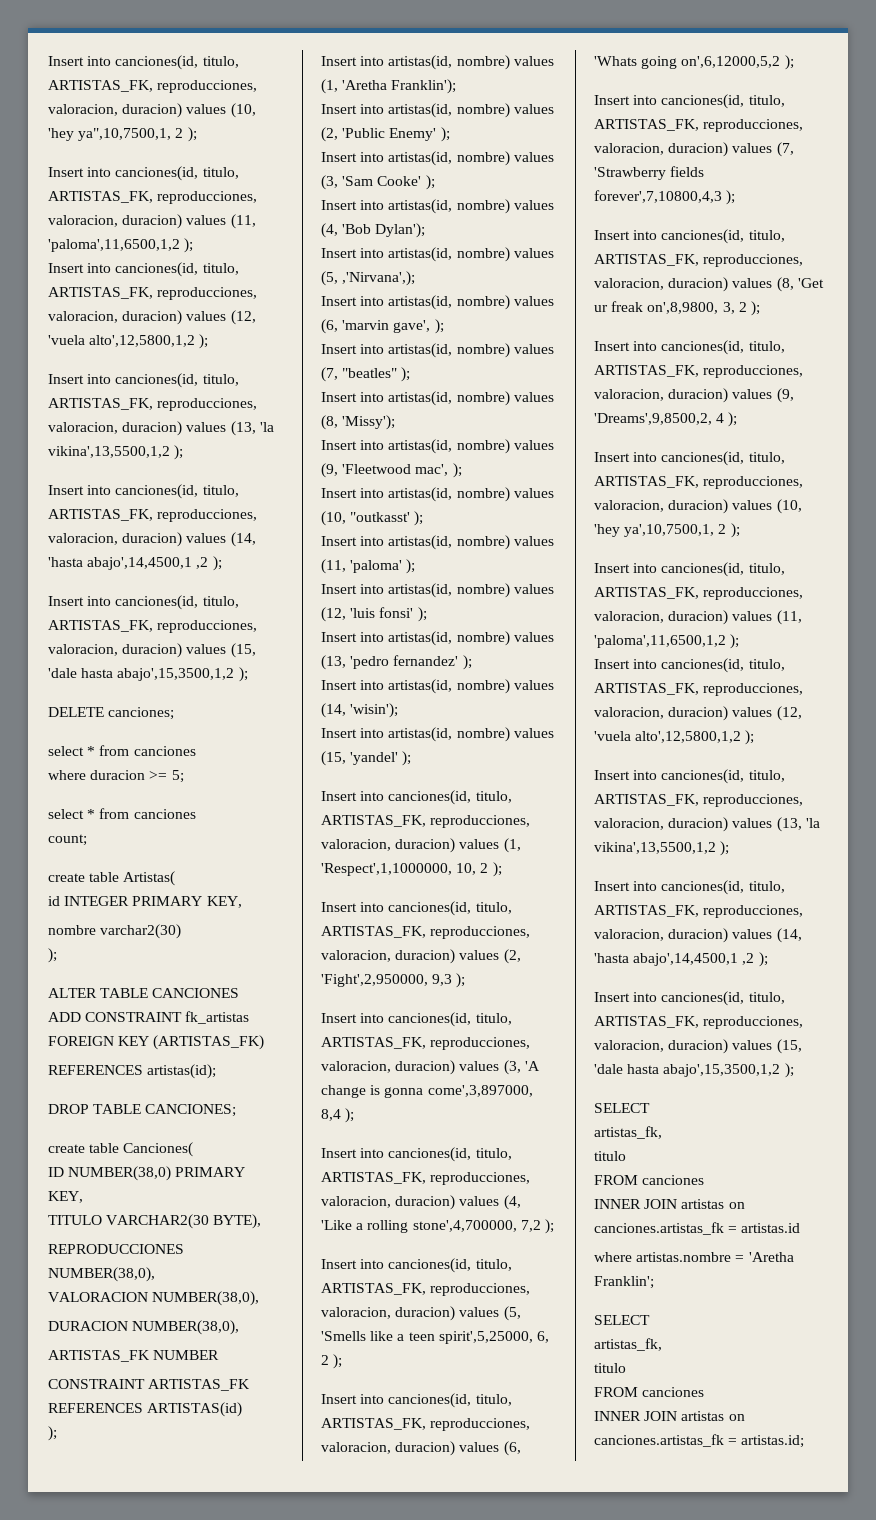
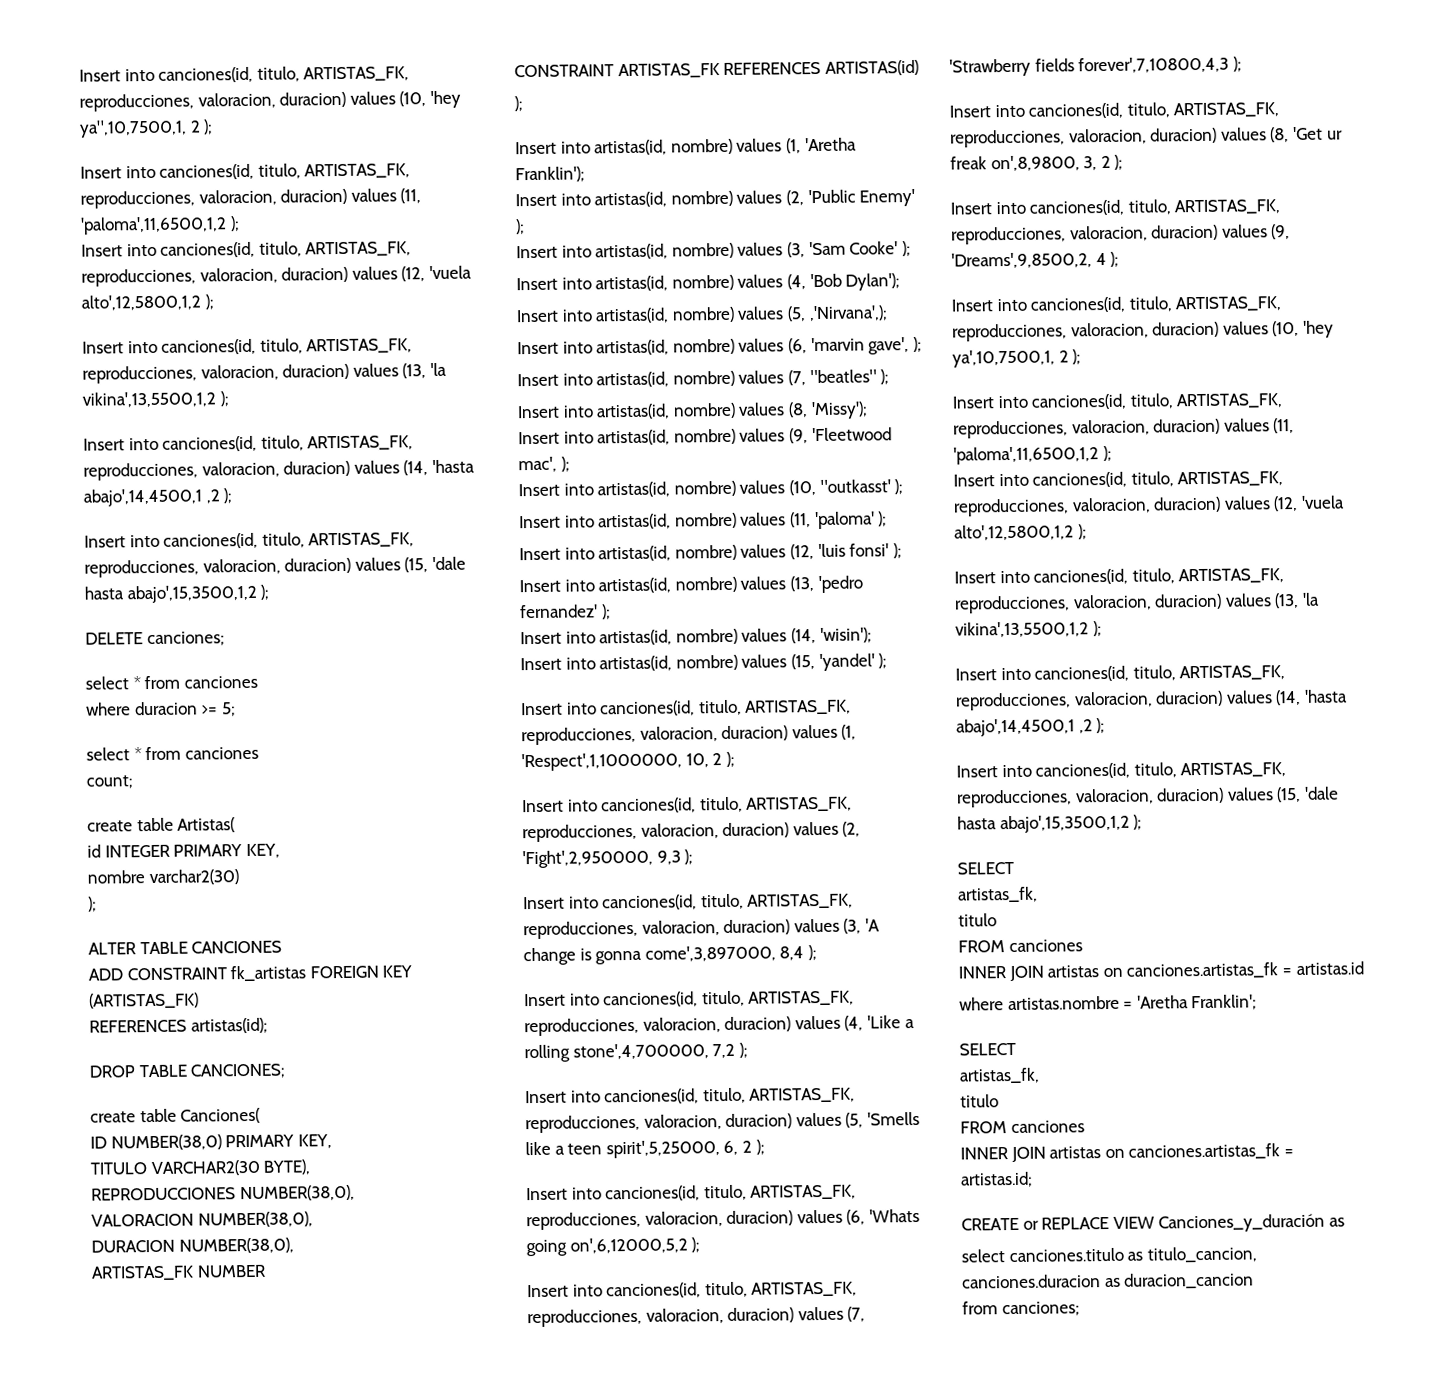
(805, 1441) none -> [961,1213,1345,1233] [961,1246,1257,1263] [962,1272,1255,1289] [962,1301,1080,1317] // CREATE or REPLACE VIEW Canciones_y_duración as // select canciones.titulo as titulo_cancion, canciones.duracion as duracion_cancion // from canciones;

